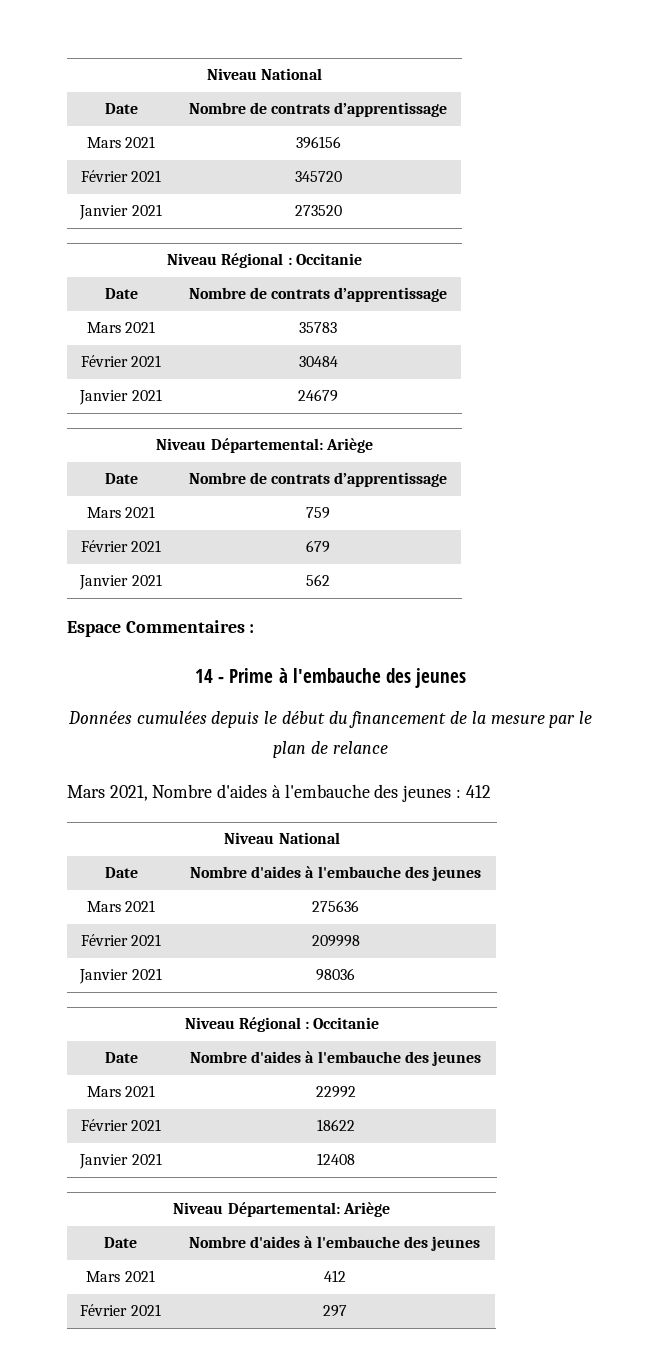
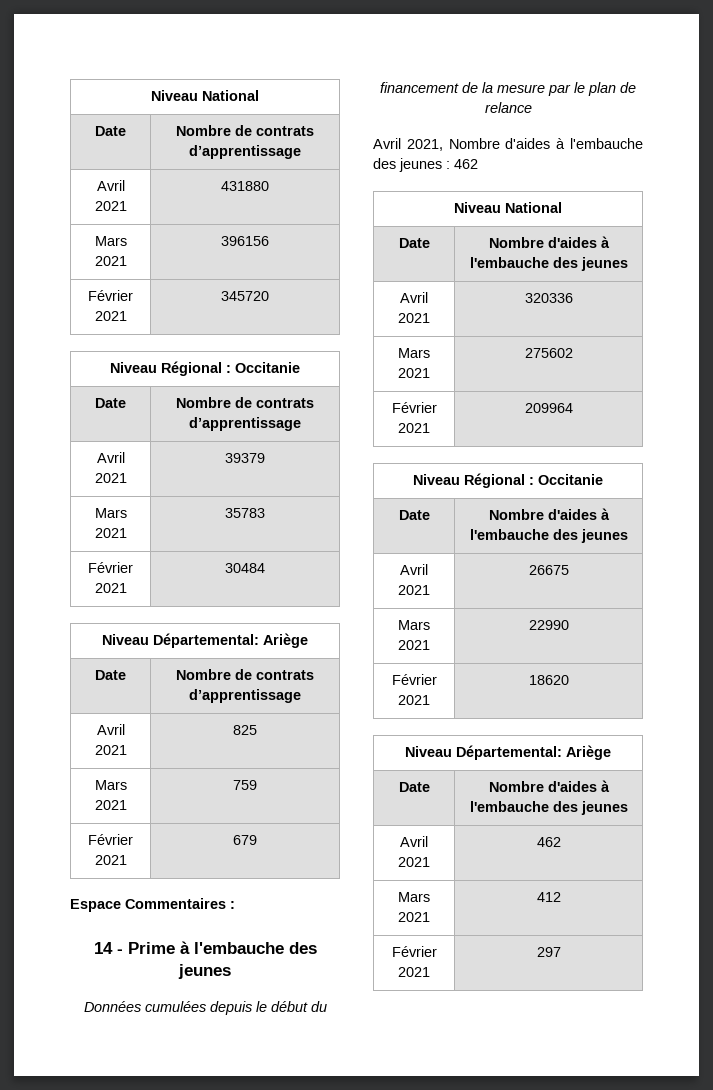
(448, 109) none -> [96,180,125,191] [94,201,127,211] [221,181,269,191] // Avril 2021 | 431880
[79,204,162,220] [294,205,342,216] // Janvier 2021 | 273520 -> (269, 296) none
(448, 294) none -> [96,452,125,463] [94,473,127,483] [225,453,265,463] // Avril 2021 | 39379
[79,389,162,405] [298,389,338,402] // Janvier 2021 | 24679 -> (265, 568) none
(448, 479) none -> [96,724,125,735] [94,745,127,755] [233,725,257,735] // Avril 2021 | 825
[79,574,162,590] [306,574,330,586] // Janvier 2021 | 562 -> (257, 840) none
[67,785,105,798] Mars -> [373,138,401,149] Avril
[465,785,491,798] 412 -> [454,159,478,169] 462
[86,900,156,912] [312,900,359,912] [80,934,162,946] [311,935,360,947] [79,968,162,984] [316,968,355,981] // Mars 2021 | 275636 // Février 2021 | 209998 // Janvier 2021 | 98036 -> [400,292,428,303] [398,313,430,323] [524,293,573,303] [398,348,430,358] [398,368,430,378] [524,348,573,358] [391,402,437,413] [398,423,430,433] [524,403,573,413] // Avril 2021 | 320336 // Mars 2021 | 275602 // Février 2021 | 209964
[86,1085,156,1097] [315,1086,356,1098] [80,1119,162,1131] [316,1119,355,1131] [79,1153,162,1169] [316,1153,355,1165] // Mars 2021 | 22992 // Février 2021 | 18622 // Janvier 2021 | 12408 -> [400,564,428,575] [398,585,430,595] [528,565,569,575] [398,620,430,630] [398,640,430,650] [528,620,569,630] [391,674,437,685] [398,695,430,705] [528,675,569,685] // Avril 2021 | 26675 // Mars 2021 | 22990 // Février 2021 | 18620
(481, 1243) none -> [400,836,428,847] [398,857,430,867] [536,837,561,847] // Avril 2021 | 462

